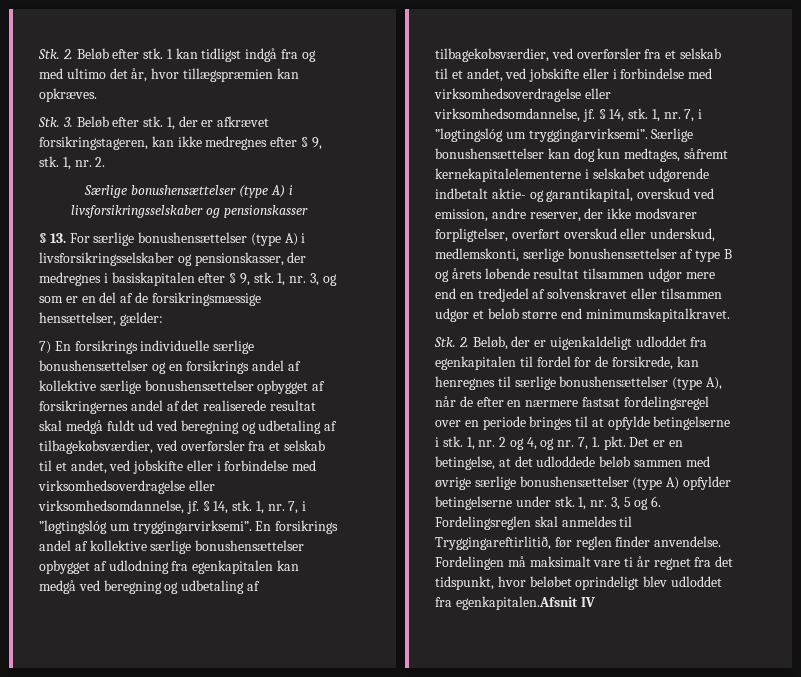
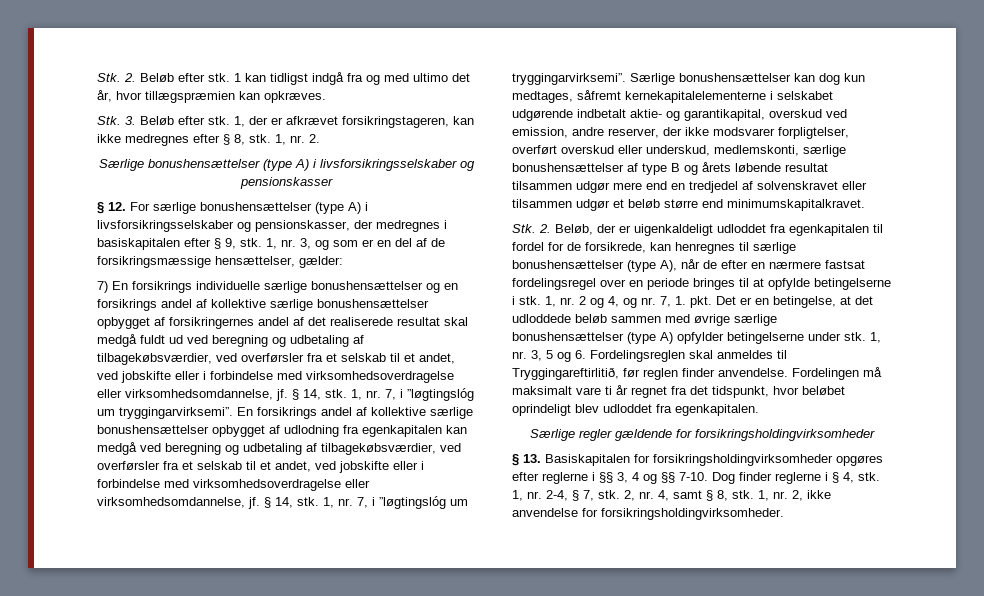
[311,137,322,150] 9, -> [234,134,245,145] 8,
[49,233,66,243] 13. -> [108,202,126,211] 12.
[455,596,595,610] egenkapitalen.Afsnit IV -> [675,404,759,416] [529,429,875,441] [512,454,883,466] [512,472,880,484] [512,490,831,501] [512,508,784,520] egenkapitalen. // Særlige regler gældende for forsikringsholdingvirksomheder // § 13. Basiskapitalen for forsikringsholdingvirksomheder opgøres efter reglerne i §§ 3, 4 og §§ 7-10. Dog finder reglerne i § 4, stk. 1, nr. 2-4, § 7, stk. 2, nr. 4, samt § 8, stk. 1, nr. 2, ikke anvendelse for forsikringsholdingvirksomheder.

